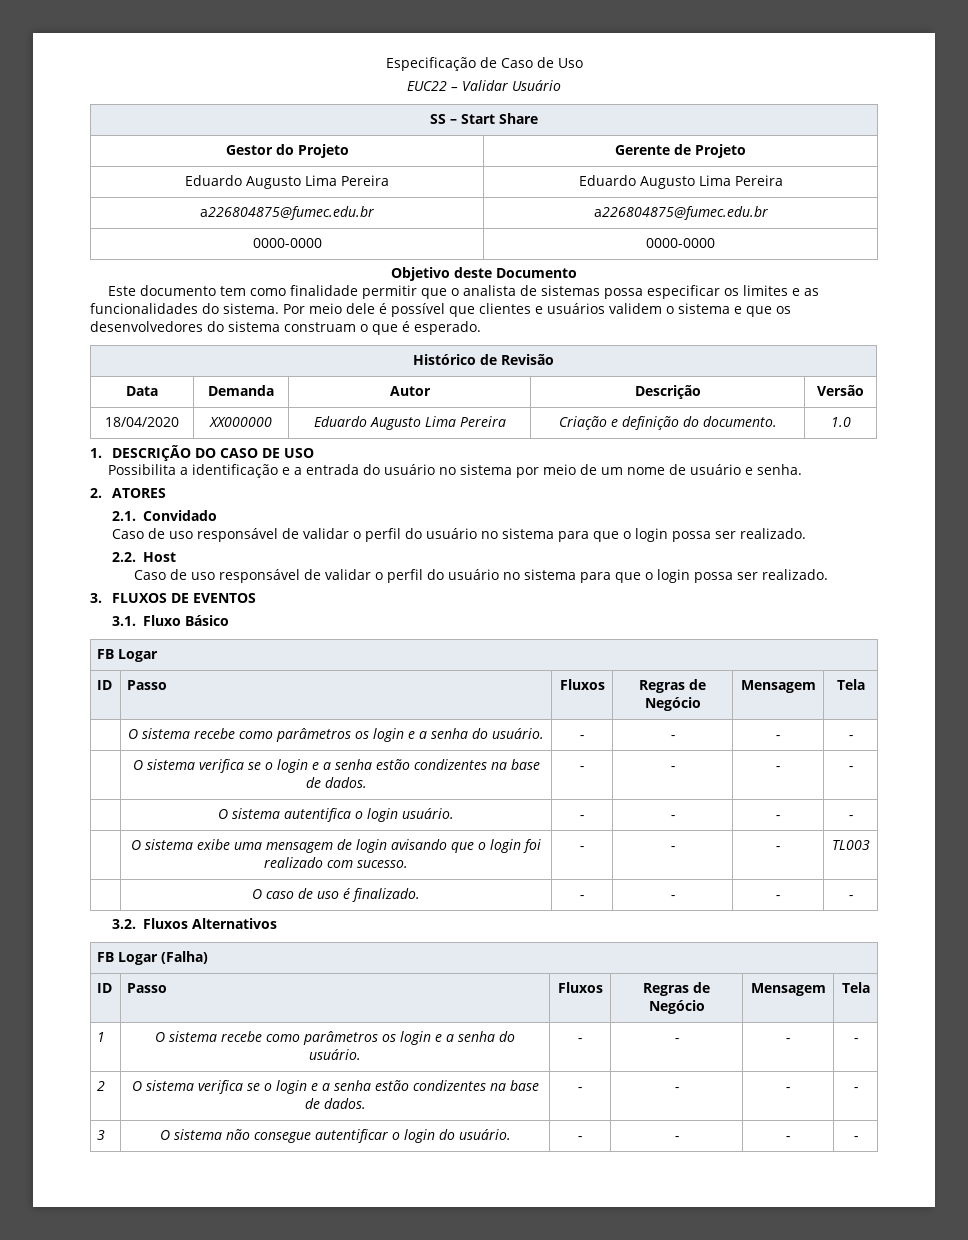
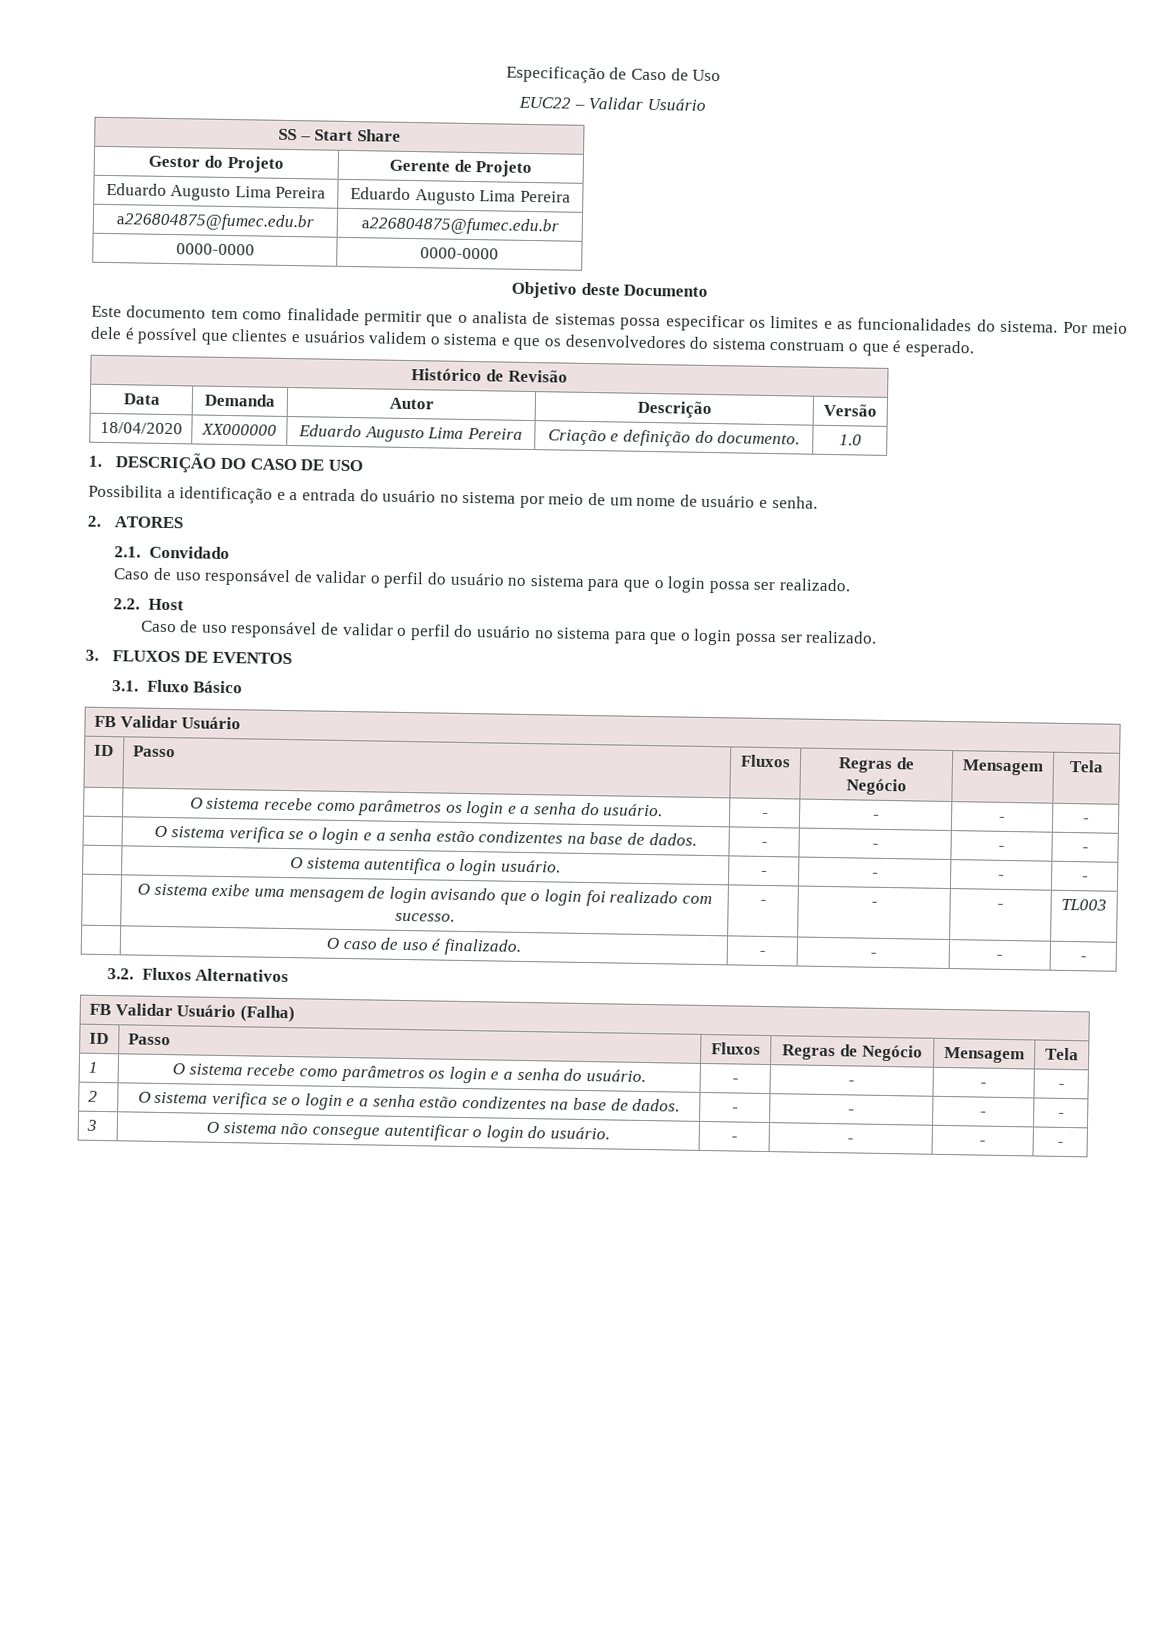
[118,649,159,662] Logar -> [119,715,242,730] Validar Usuário
[118,952,159,965] Logar -> [114,1003,237,1018] Validar Usuário

